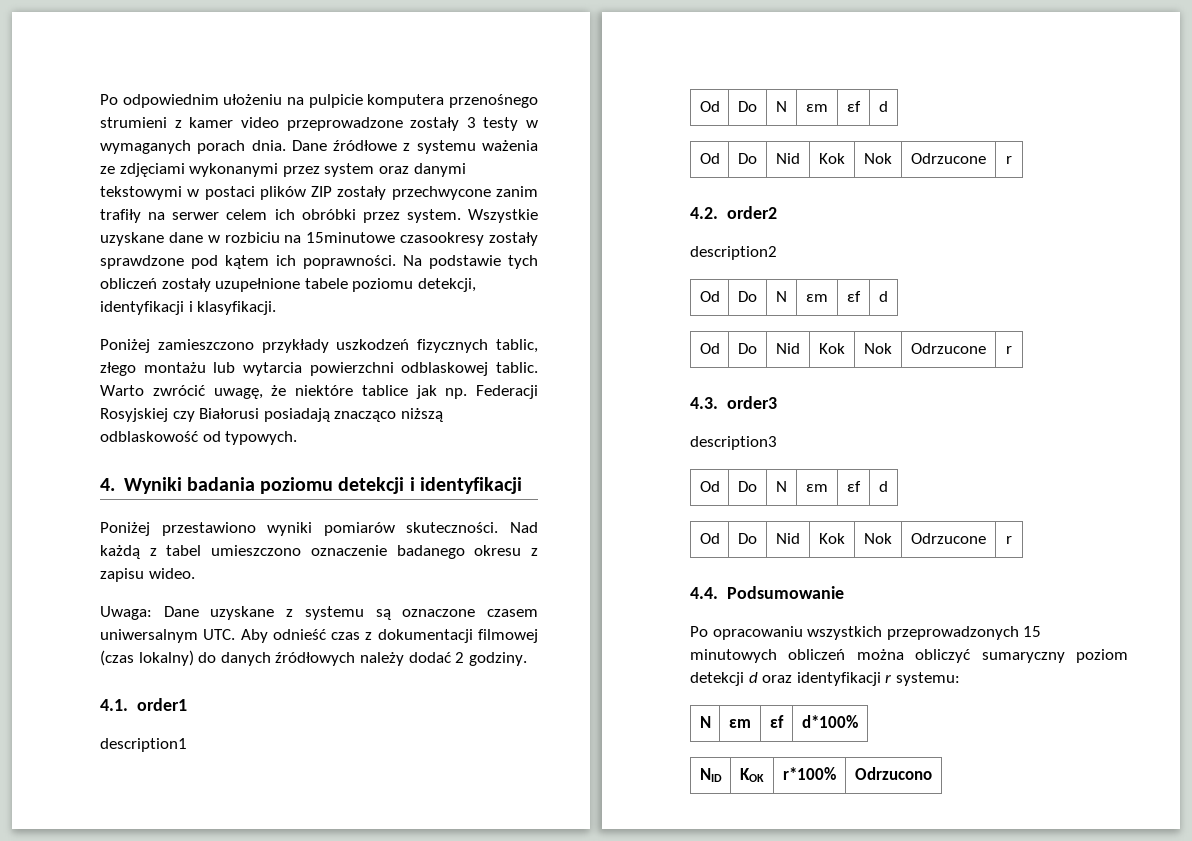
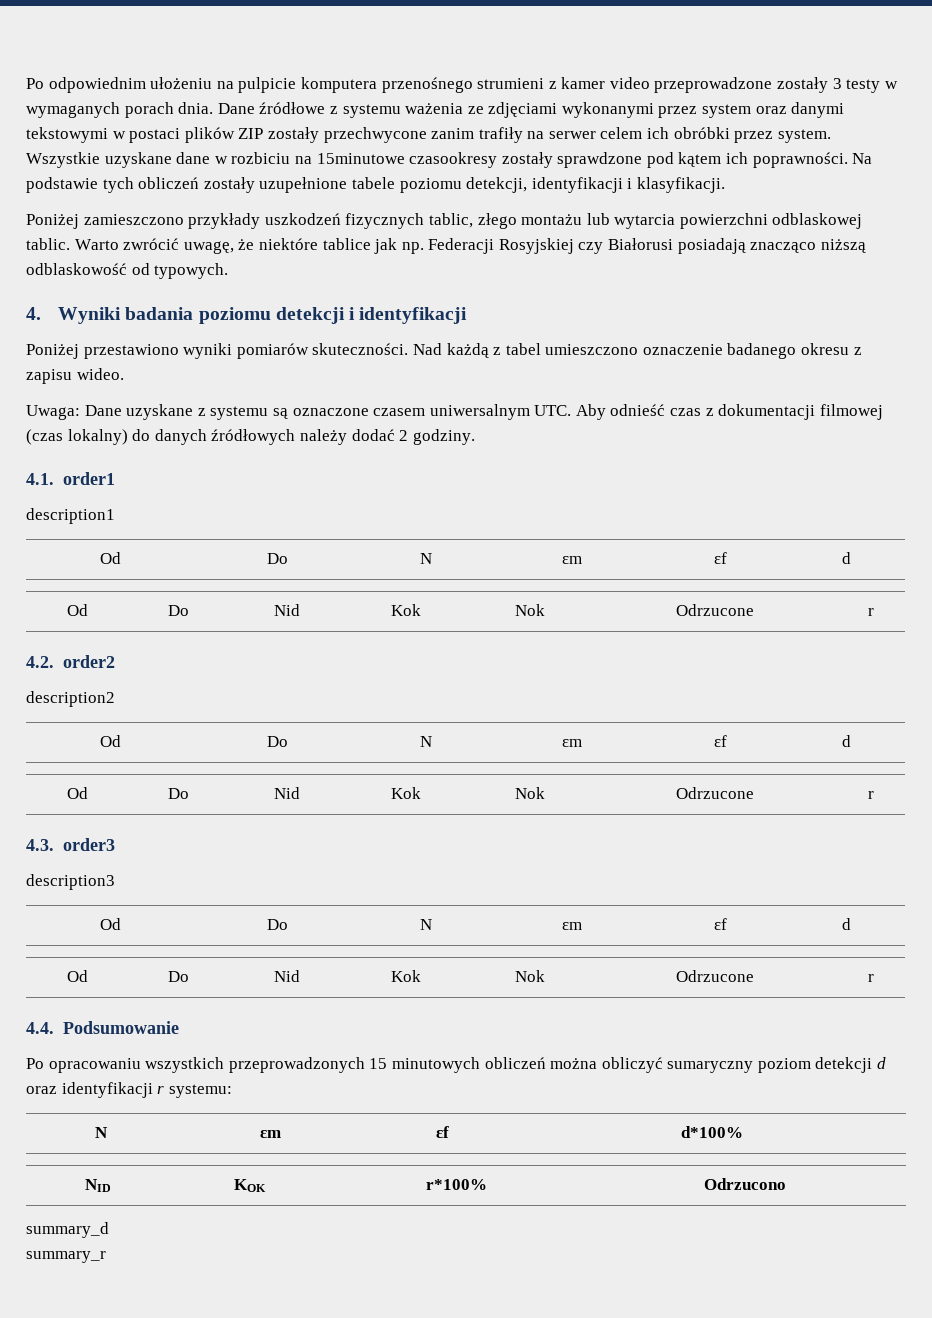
(932, 773) none -> [26,1222,109,1238] [26,1251,106,1263] // summary_d // summary_r

